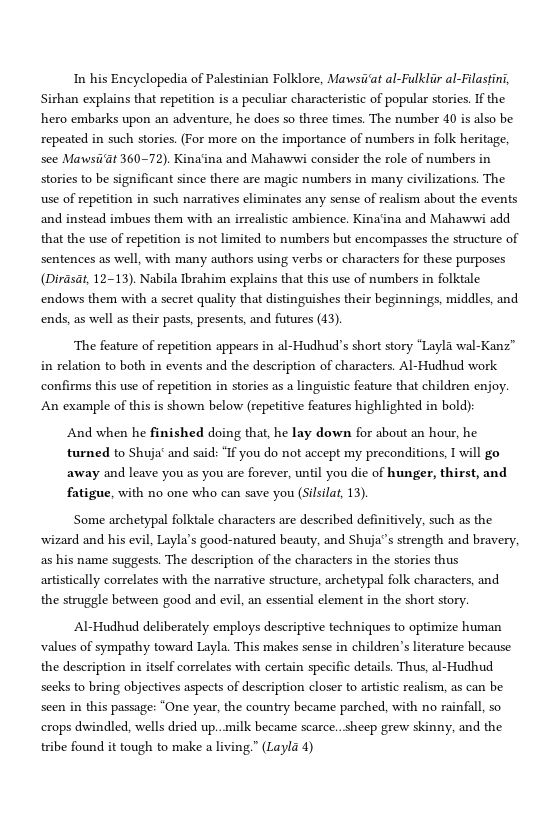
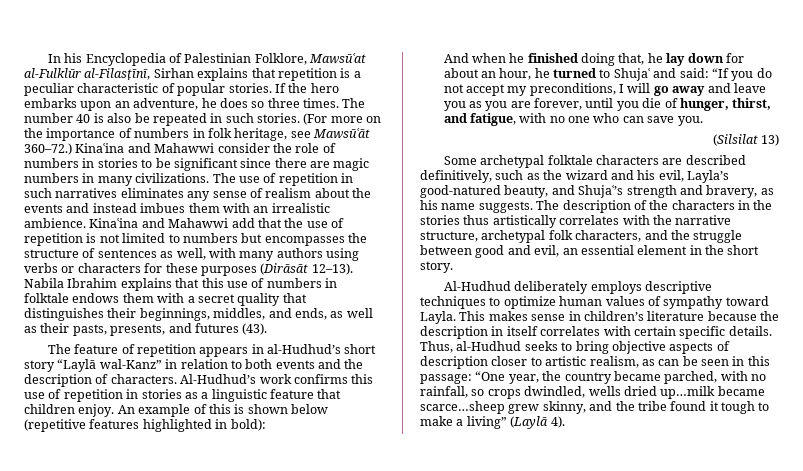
[120,153,170,166] 360–72). -> [24,143,72,155] 360–72.)
[41,273,89,286] (Dirāsāt, -> [260,263,309,275] (Dirāsāt
[150,361,162,370] in -> (273, 364) none
[399,360,465,371] Al-Hudhud -> [180,374,257,384] Al-Hudhud’s
[273,487,369,501] you (Silsilat, 13). -> [677,116,703,126] [712,134,779,146] you. // (Silsilat 13)
[124,681,180,694] objectives -> [611,341,666,354] objective
[216,741,313,755] living.” (Laylā 4) -> [466,416,565,429] living” (Laylā 4).

